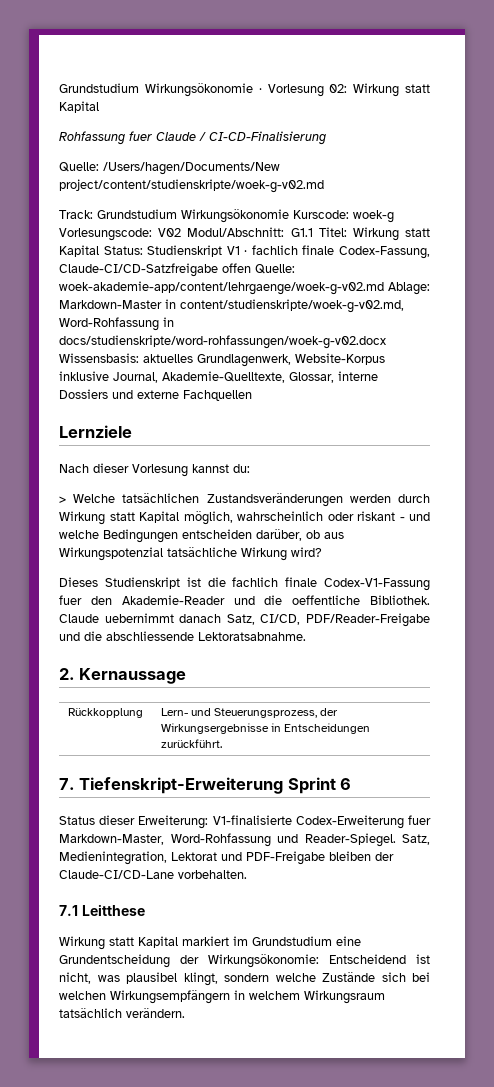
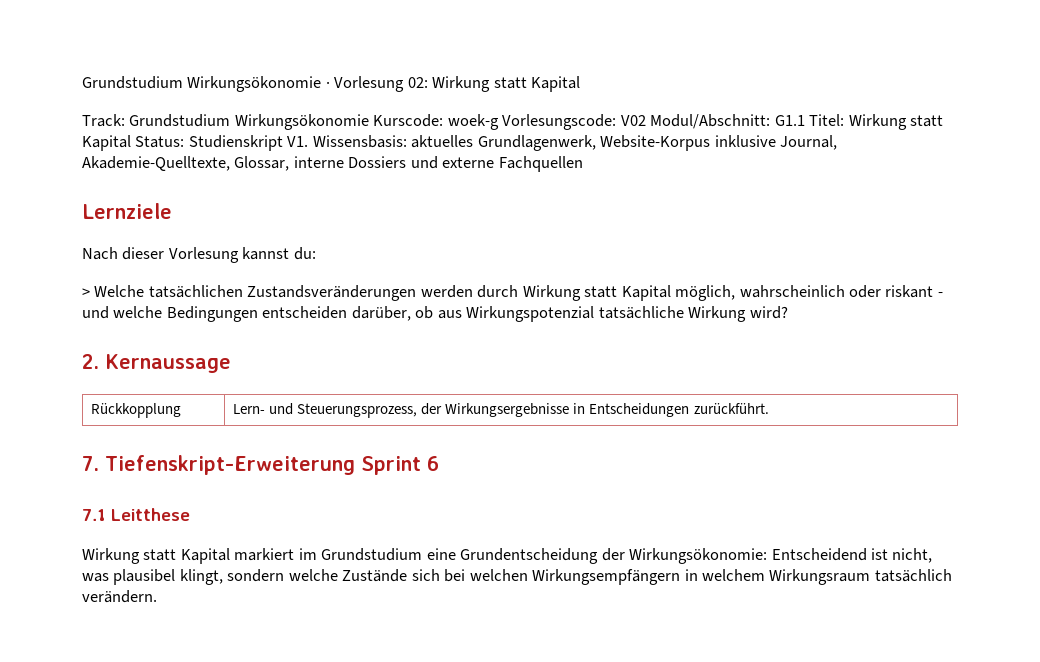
[59,131,326,145] [59,162,280,175] [59,179,324,193] // Rohfassung fuer Claude / CI-CD-Finalisierung // Quelle: /Users/hagen/Documents/New project/content/studienskripte/woek-g-v02.md -> (581, 84) none
[226,245,430,259] [59,263,295,277] [59,281,430,295] [59,299,404,313] [59,317,174,331] [59,335,386,349] V1 · fachlich finale Codex-Fassung, Claude-CI/CD-Satzfreigabe offen Quelle: woek-akademie-app/content/lehrgaenge/woek-g-v02.md Ablage: Markdown-Master in content/studienskripte/woek-g-v02.md, Word-Rohfassung in docs/studienskripte/word-rohfassungen/woek-g-v02.docx -> [287,136,309,147] V1.
[59,577,431,591] [59,595,430,605] [59,613,430,627] [59,631,306,641] // Dieses Studienskript ist die fachlich finale Codex-V1-Fassung fuer den Akademie-Reader und die oeffentliche Bibliothek. Claude uebernimmt danach Satz, CI/CD, PDF/Reader-Freigabe und die abschliessende Lektoratsabnahme. -> (788, 312) none
[59,815,431,829] [59,833,430,847] [59,851,394,865] [59,870,247,879] // Status dieser Erweiterung: V1-finalisierte Codex-Erweiterung fuer Markdown-Master, Word-Rohfassung und Reader-Spiegel. Satz, Medienintegration, Lektorat und PDF-Freigabe bleiben der Claude-CI/CD-Lane vorbehalten. -> (439, 463) none

